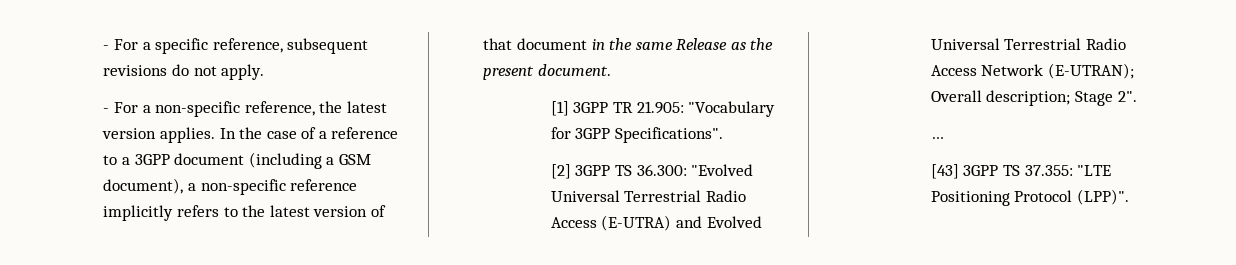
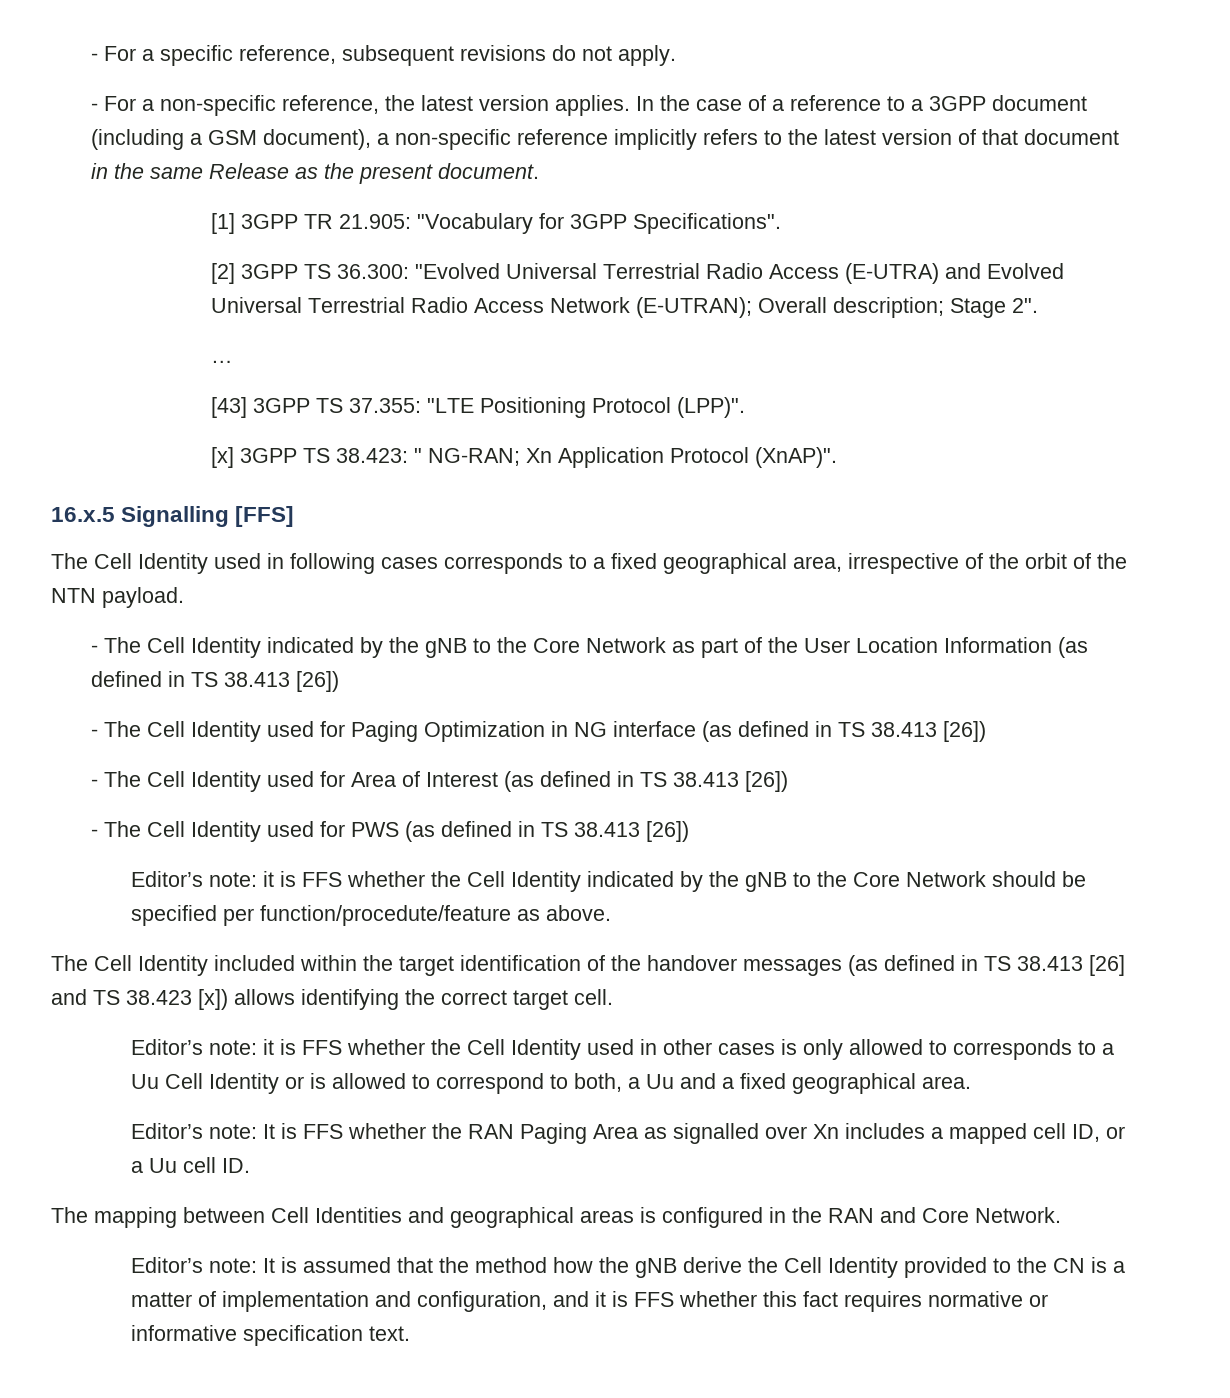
(1129, 197) none -> [211,447,838,468] [51,506,295,527] [51,553,1127,574] [51,587,184,608] [91,637,1089,658] [91,671,340,692] [91,721,987,742] [91,771,789,792] [91,821,690,842] [131,871,1087,892] [131,905,612,926] [51,955,1125,976] [51,989,613,1010] [131,1039,1115,1060] [131,1073,972,1094] [131,1123,1126,1144] [131,1157,251,1173] [51,1207,1061,1228] [131,1257,1126,1278] [131,1291,1049,1312] [131,1325,411,1346] // [x] 3GPP TS 38.423: " NG-RAN; Xn Application Protocol (XnAP)". // 16.x.5 Signalling [FFS] // The Cell Identity used in following cases corresponds to a fixed geographical area, irrespective of the orbit of the NTN payload. // - The Cell Identity indicated by the gNB to the Core Network as part of the User Location Information (as defined in TS 38.413 [26]) // - The Cell Identity used for Paging Optimization in NG interface (as defined in TS 38.413 [26]) // - The Cell Identity used for Area of Interest (as defined in TS 38.413 [26]) // - The Cell Identity used for PWS (as defined in TS 38.413 [26]) // Editor’s note: it is FFS whether the Cell Identity indicated by the gNB to the Core Network should be specified per function/procedute/feature as above. // The Cell Identity included within the target identification of the handover messages (as defined in TS 38.413 [26] and TS 38.423 [x]) allows identifying the correct target cell. // Editor’s note: it is FFS whether the Cell Identity used in other cases is only allowed to corresponds to a Uu Cell Identity or is allowed to correspond to both, a Uu and a fixed geographical area. // Editor’s note: It is FFS whether the RAN Paging Area as signalled over Xn includes a mapped cell ID, or a Uu cell ID. // The mapping between Cell Identities and geographical areas is configured in the RAN and Core Network. // Editor’s note: It is assumed that the method how the gNB derive the Cell Identity provided to the CN is a matter of implementation and configuration, and it is FFS whether this fact requires normative or informative specification text.

